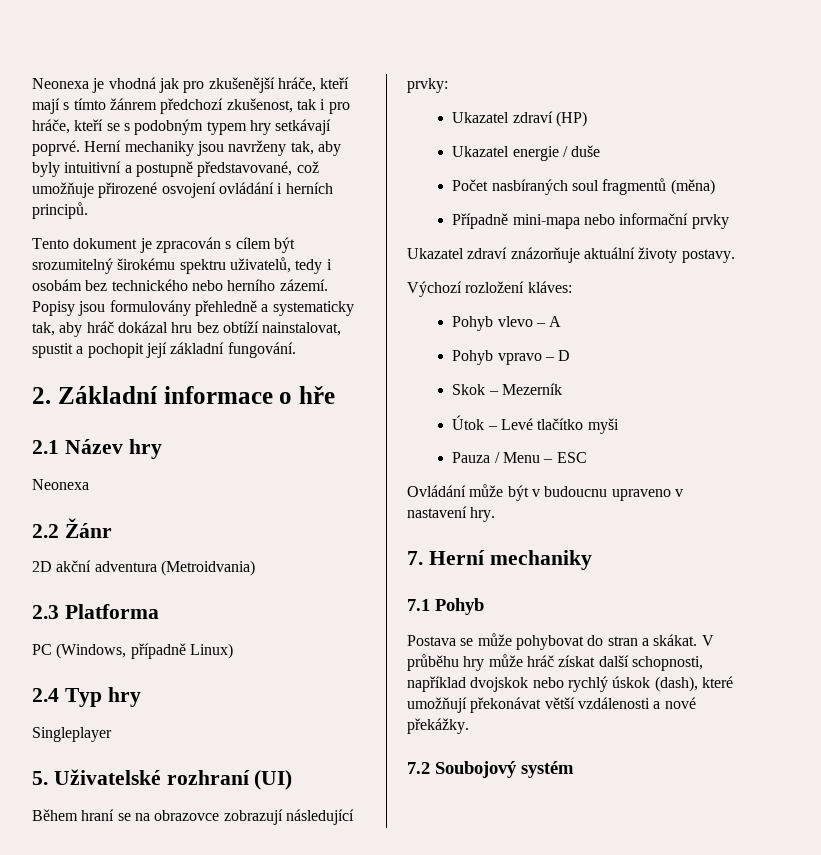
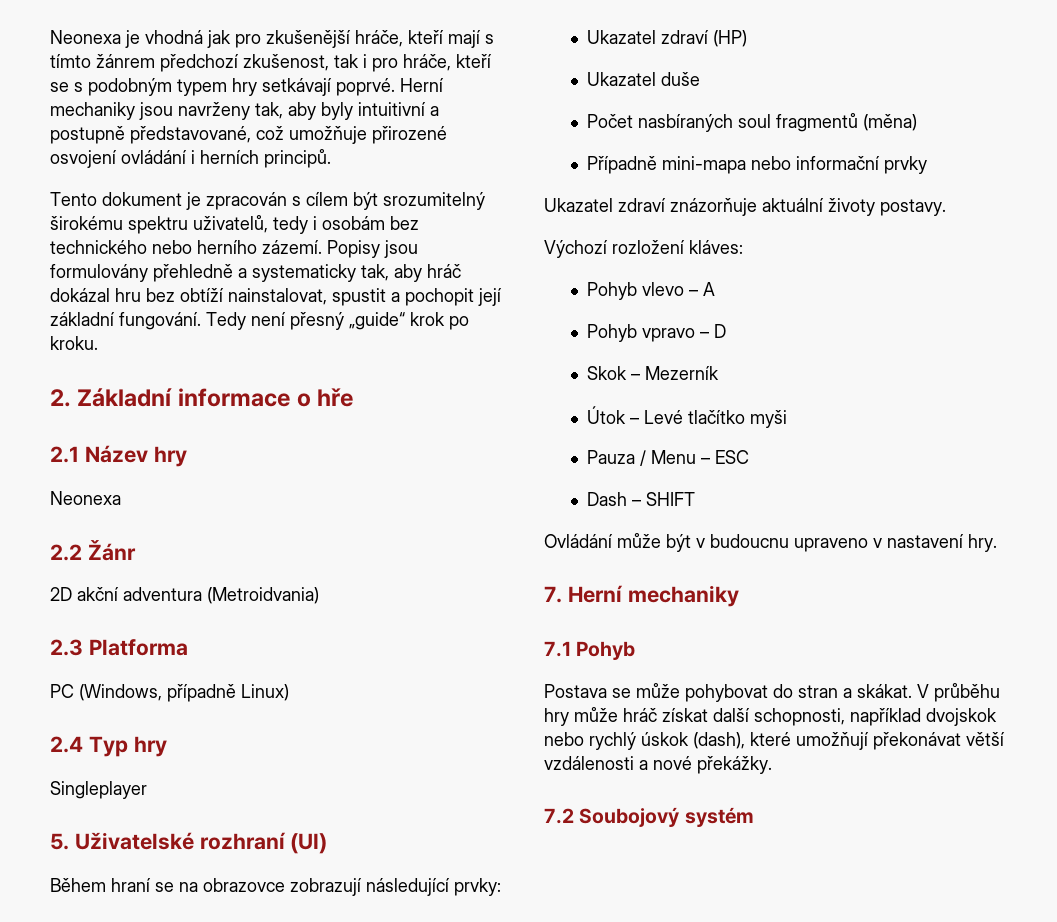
(296, 350) none -> [206,312,469,330] [50,336,98,350] Tedy není přesný „guide“ krok po kroku.
[512,146,569,161] energie / -> (656, 79) none
(587, 457) none -> [586,492,695,506] // Dash – SHIFT

